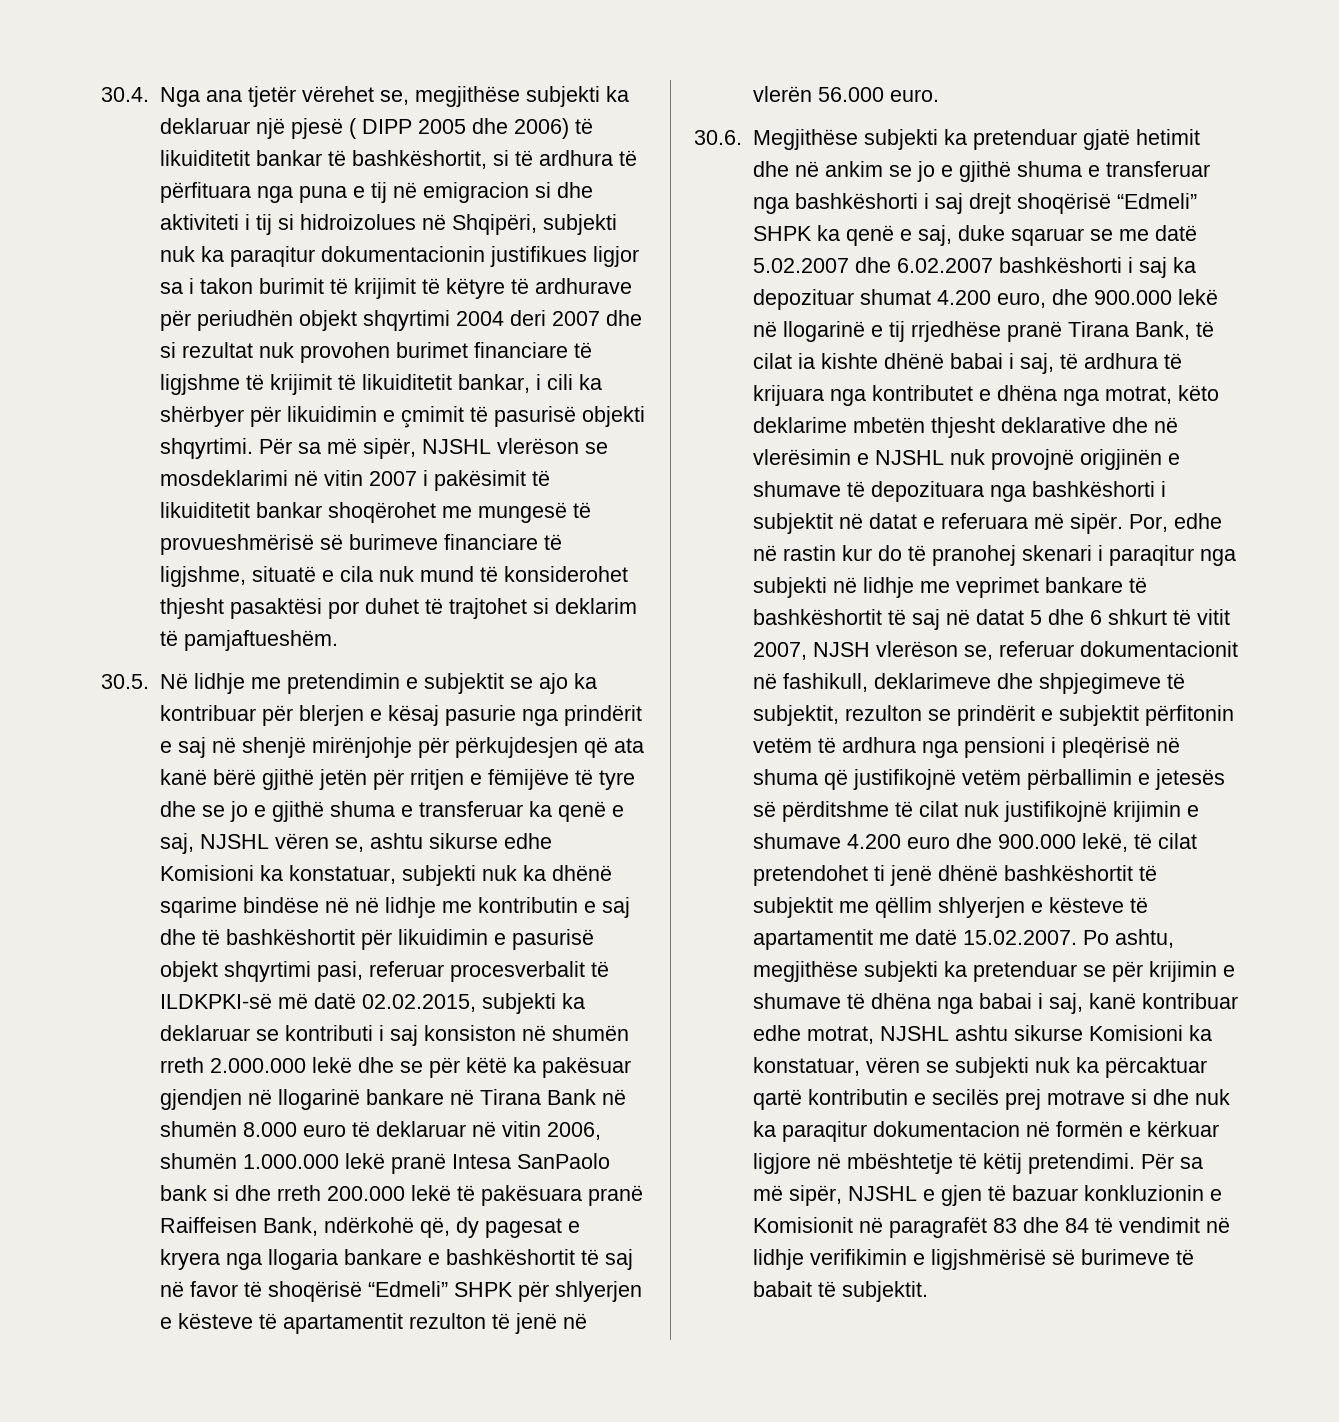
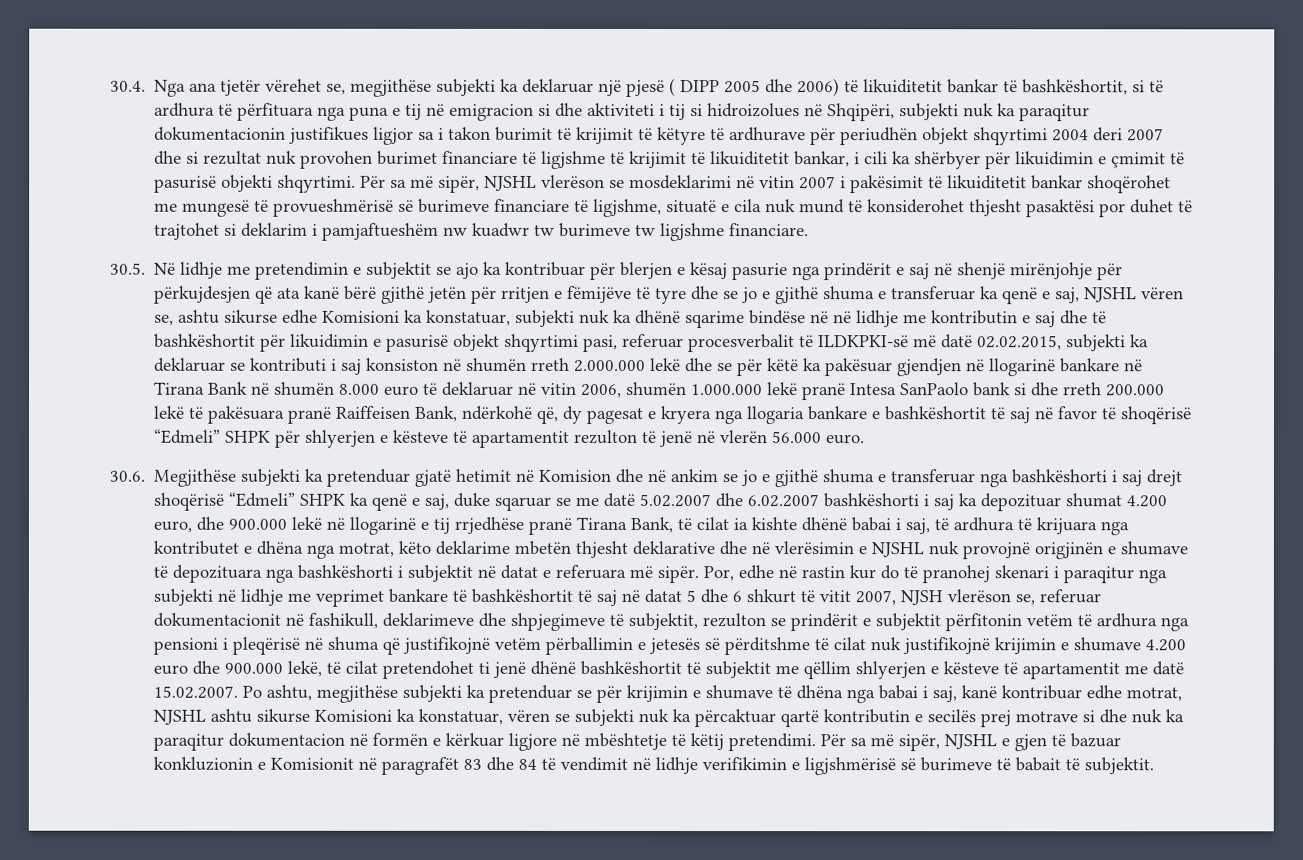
[159,630,338,651] të pamjaftueshëm. -> [312,222,810,242] i pamjaftueshëm nw kuadwr tw burimeve tw ligjshme financiare.
(1200, 137) none -> [515,469,612,482] në Komision

